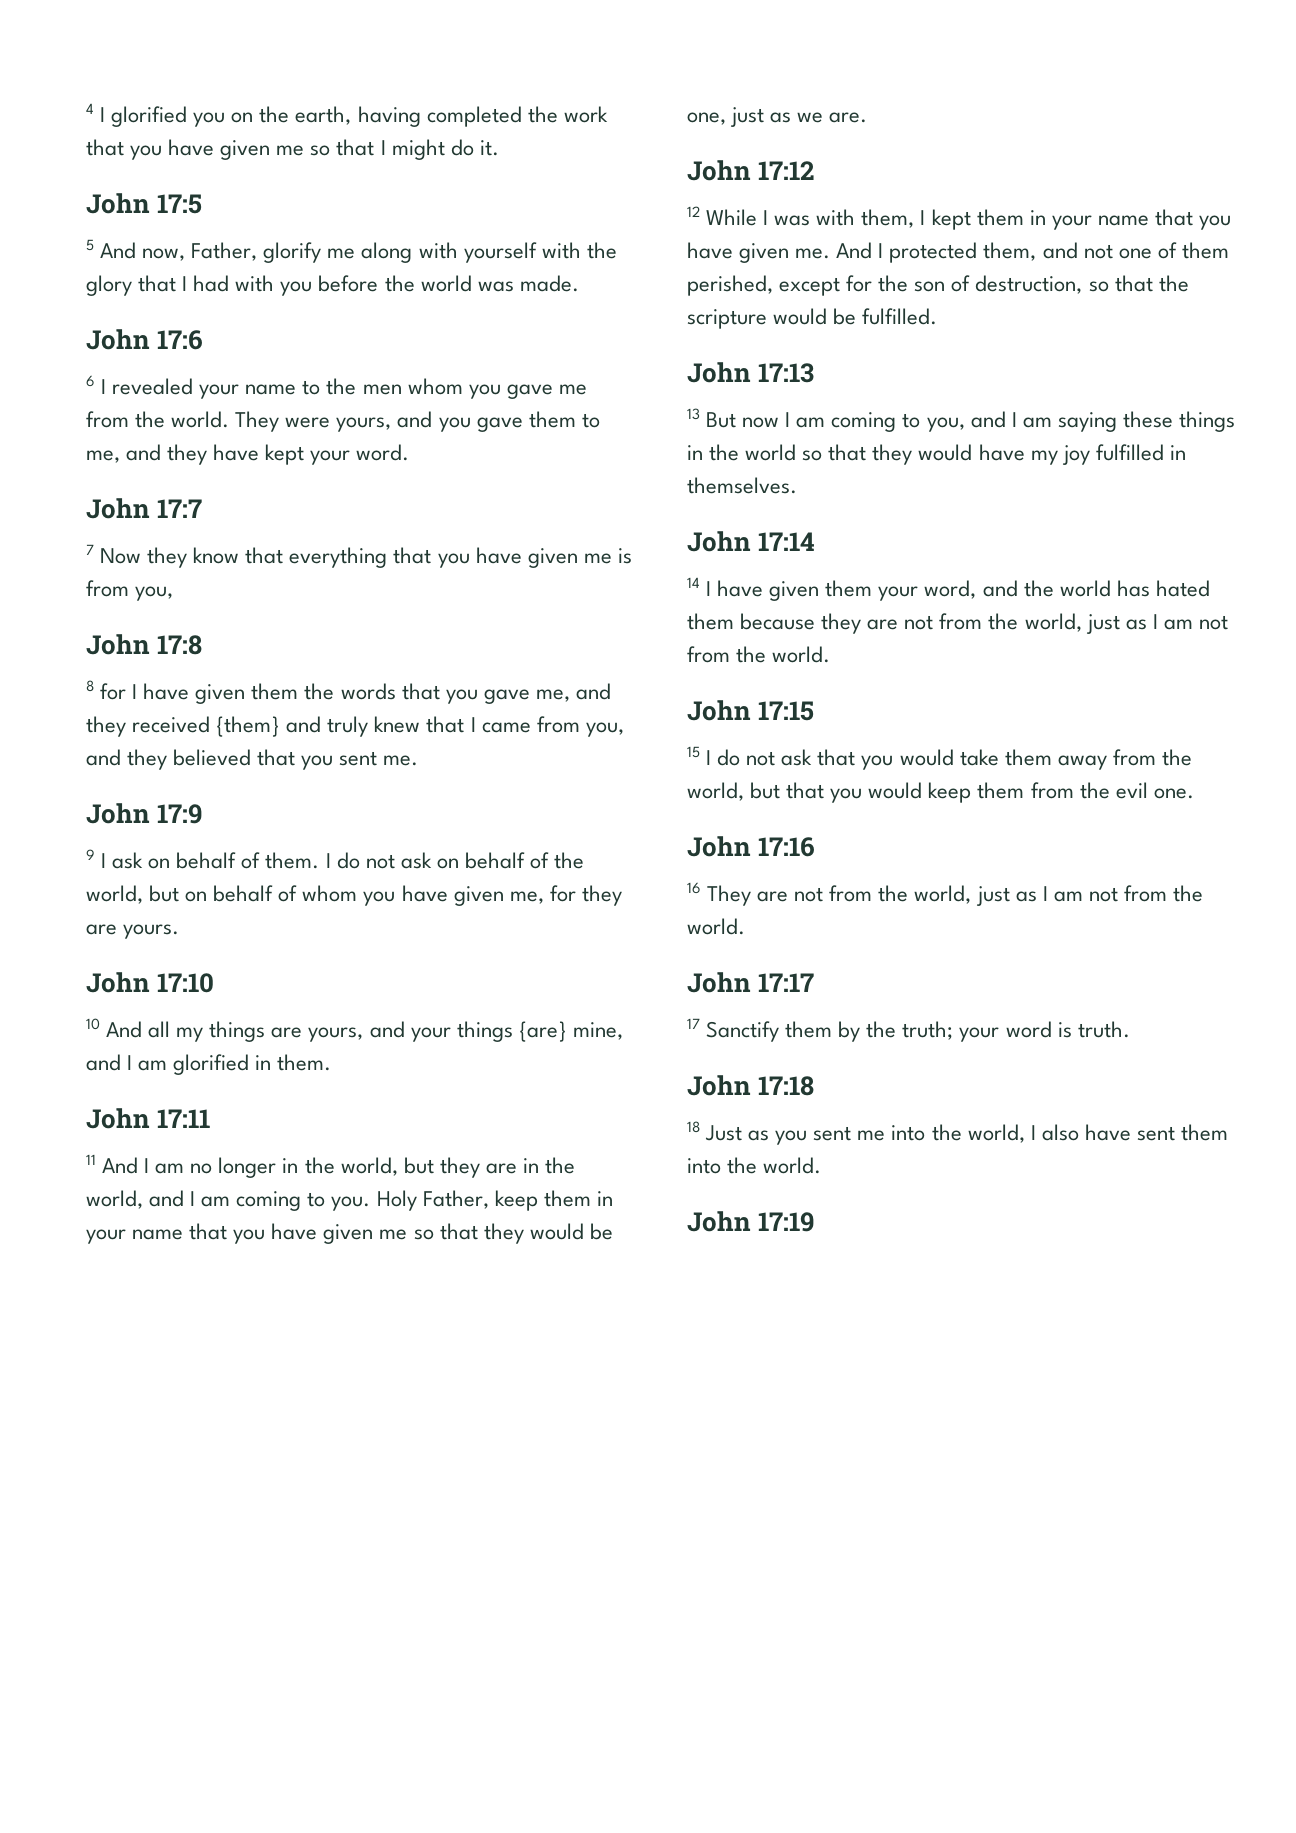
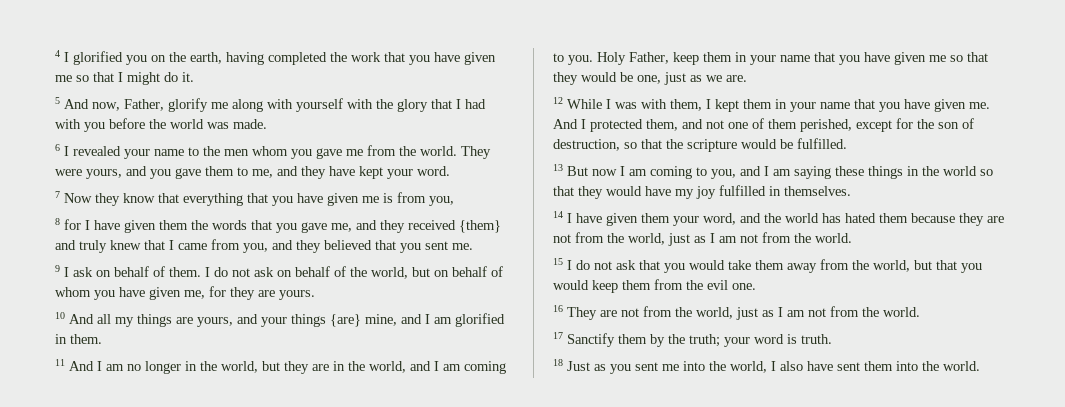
[86,193,203,214] // John 17:5 -> (194, 77) none
[86,329,204,350] // John 17:6 -> (267, 124) none
[86,498,203,519] // John 17:7 -> (450, 171) none
[86,634,203,655] // John 17:8 -> (454, 201) none
[86,803,203,824] // John 17:9 -> (473, 246) none
[86,972,215,993] // John 17:10 -> (315, 295) none
[86,1108,211,1129] // John 17:11 -> (102, 339) none
[687,160,815,181] // John 17:12 -> (747, 78) none
[687,362,815,383] // John 17:13 -> (847, 143) none
[687,531,816,552] // John 17:14 -> (851, 191) none
[687,700,815,721] // John 17:15 -> (852, 238) none
[687,836,816,857] // John 17:16 -> (756, 286) none
[687,972,815,993] // John 17:17 -> (920, 312) none
[687,1075,815,1096] // John 17:18 -> (832, 339) none
[687,1211,815,1232] // John 17:19 -> (980, 366) none

